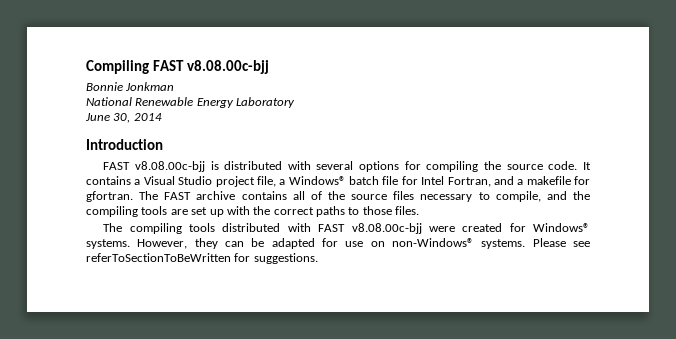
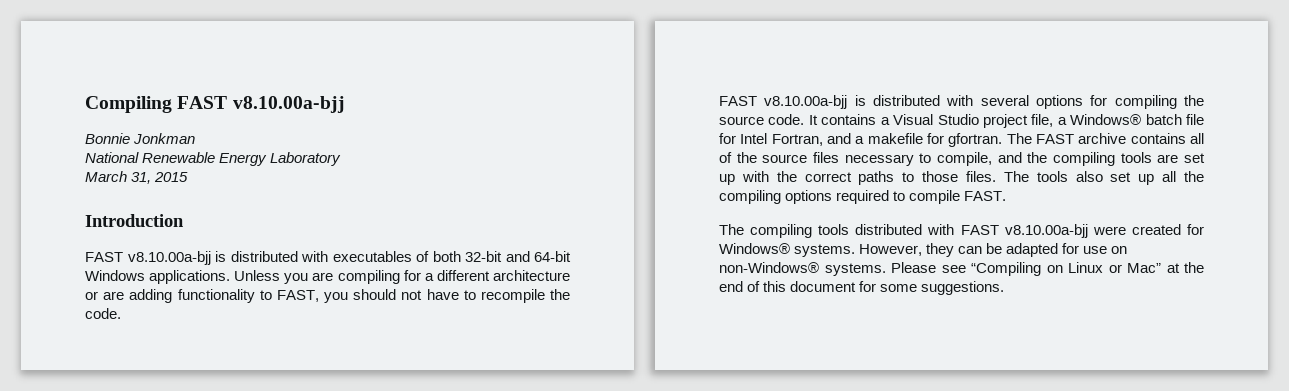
[187,60,270,74] v8.08.00c-bjj -> [232,96,345,113] v8.10.00a-bjj
[85,113,162,123] June 30, 2014 -> [85,171,189,184] March 31, 2015
[134,161,205,172] v8.08.00c-bjj -> [127,251,571,265] [85,270,570,284] [85,289,571,303] [85,308,121,319] [719,95,848,109] v8.10.00a-bjj is distributed with executables of both 32-bit and 64-bit Windows applications. Unless you are compiling for a different architecture or are adding functionality to FAST, you should not have to recompile the code. // FAST v8.10.00a-bjj
(420, 210) none -> [1003,171,1204,185] [719,190,1007,204] The tools also set up all the compiling options required to compile FAST.
[351,223,422,234] v8.08.00c-bjj -> [1004,224,1088,238] v8.10.00a-bjj
[86,253,251,262] referToSectionToBeWritten for -> [971,262,1204,276] [719,281,918,292] “Compiling on Linux or Mac” at the end of this document for some

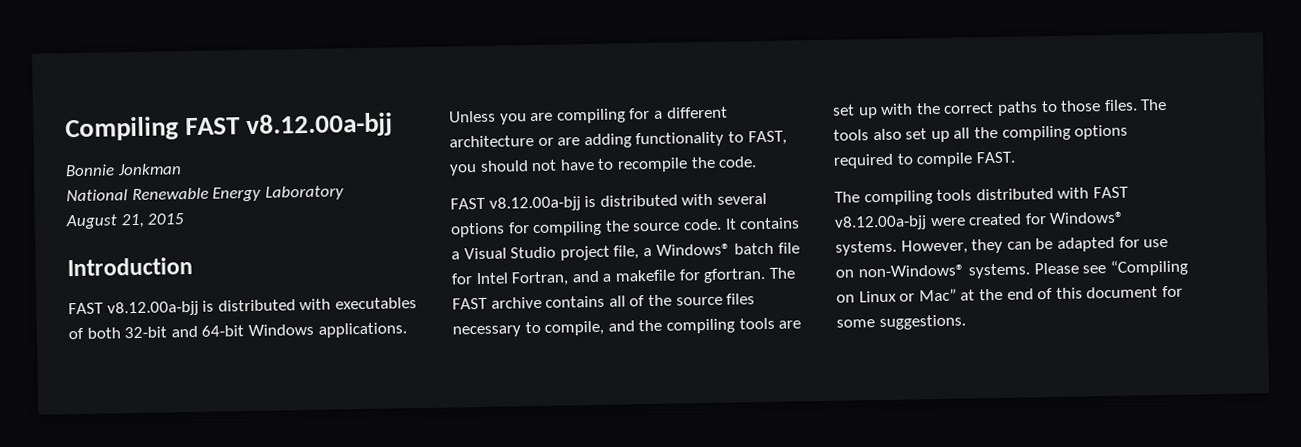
[232,96,345,113] v8.10.00a-bjj -> [246,112,394,139] v8.12.00a-bjj
[85,171,152,184] March 31, -> [65,213,144,230] August 21,
[127,251,211,265] v8.10.00a-bjj -> [106,300,199,317] v8.12.00a-bjj
[764,95,848,109] v8.10.00a-bjj -> [488,196,581,212] v8.12.00a-bjj
[1004,224,1088,238] v8.10.00a-bjj -> [834,215,927,231] v8.12.00a-bjj

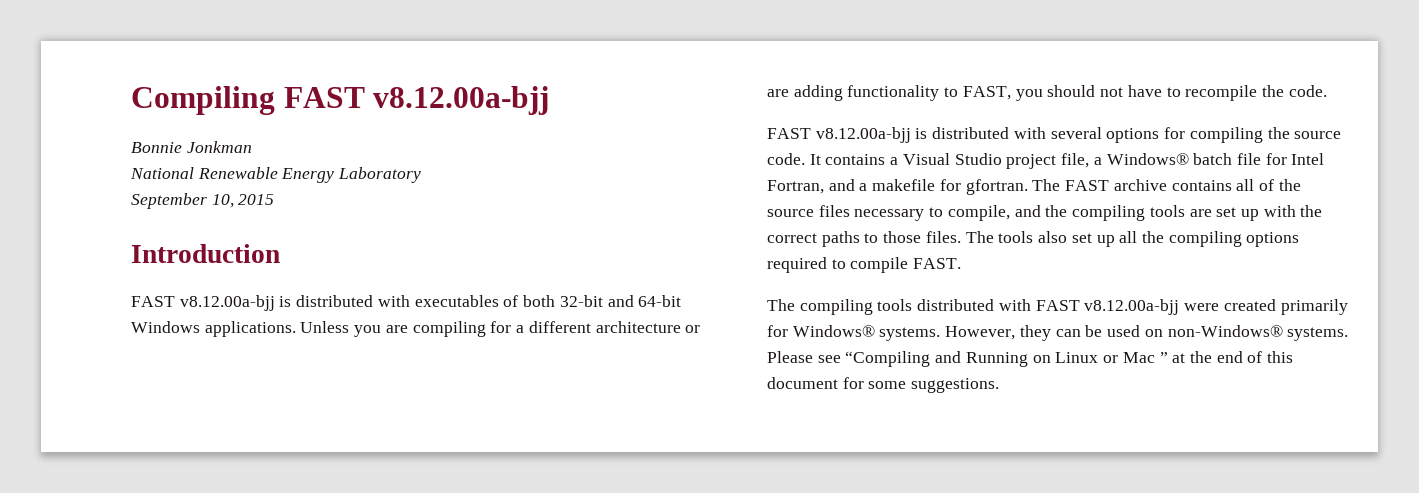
[65,213,144,230] August 21, -> [131,193,234,209] September 10,
(1023, 219) none -> [1280,299,1348,315] primarily
[1056,236,1169,252] adapted for use -> [1107,325,1141,337] used
(1188, 267) none -> [935,351,1028,367] and Running
[918,288,957,302] Mac” -> [1122,352,1168,363] Mac ”

